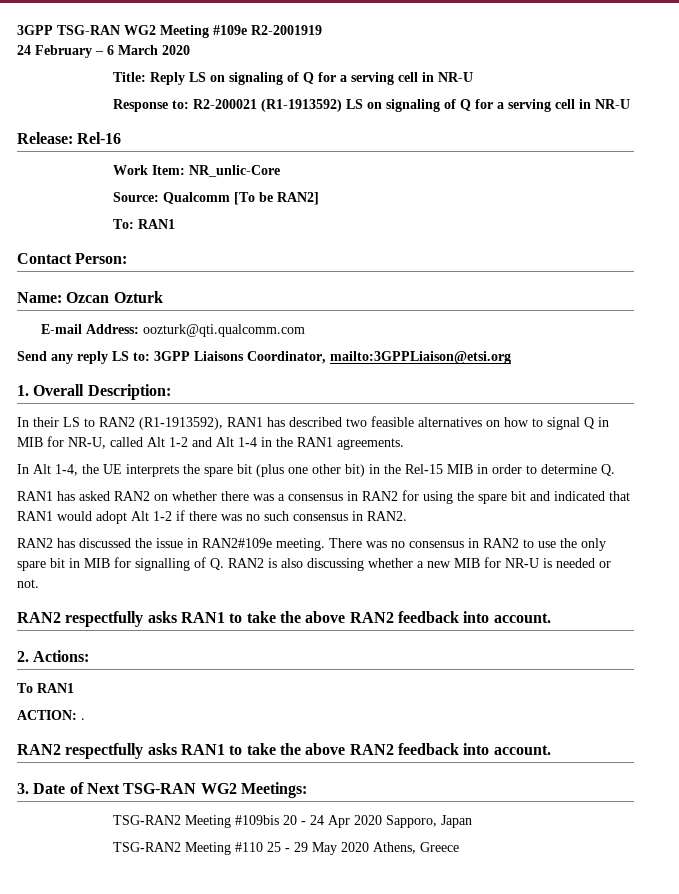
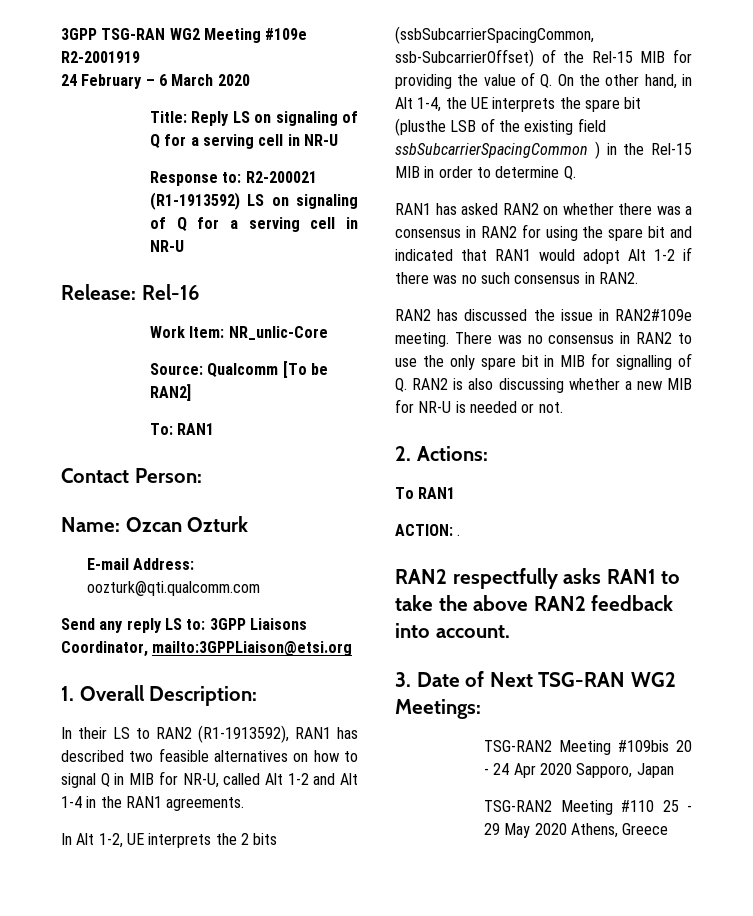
(51, 469) none -> [98,833,278,848] [395,26,594,44] [395,49,692,67] [395,72,692,89] [395,97,413,109] 1-2, UE interprets the 2 bits (ssbSubcarrierSpacingCommon, ssb-SubcarrierOffset) of the Rel-15 MIB for providing the value of Q. On the other hand, in Alt
[256,464,365,477] (plus one other bit) -> [395,118,606,136] [395,141,600,159] (plusthe LSB of the existing field ssbSubcarrierSpacingCommon )
[17,611,551,627] // RAN2 respectfully asks RAN1 to take the above RAN2 feedback into account. -> (563, 407) none

